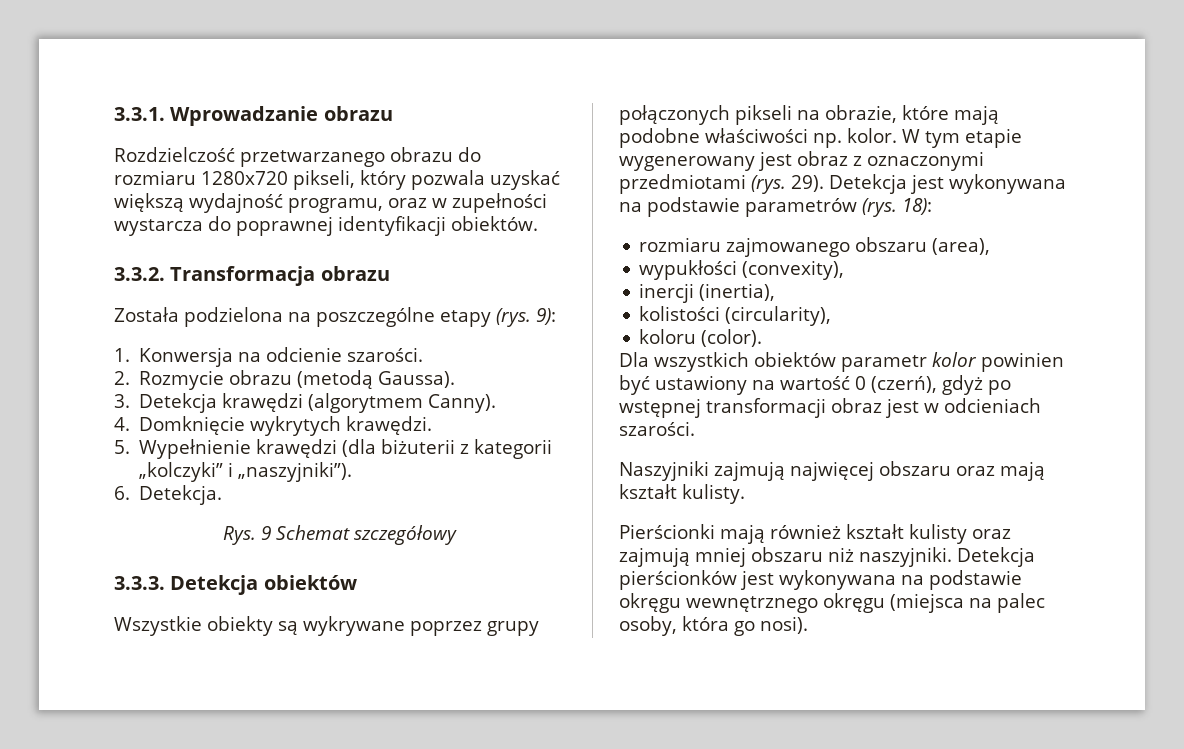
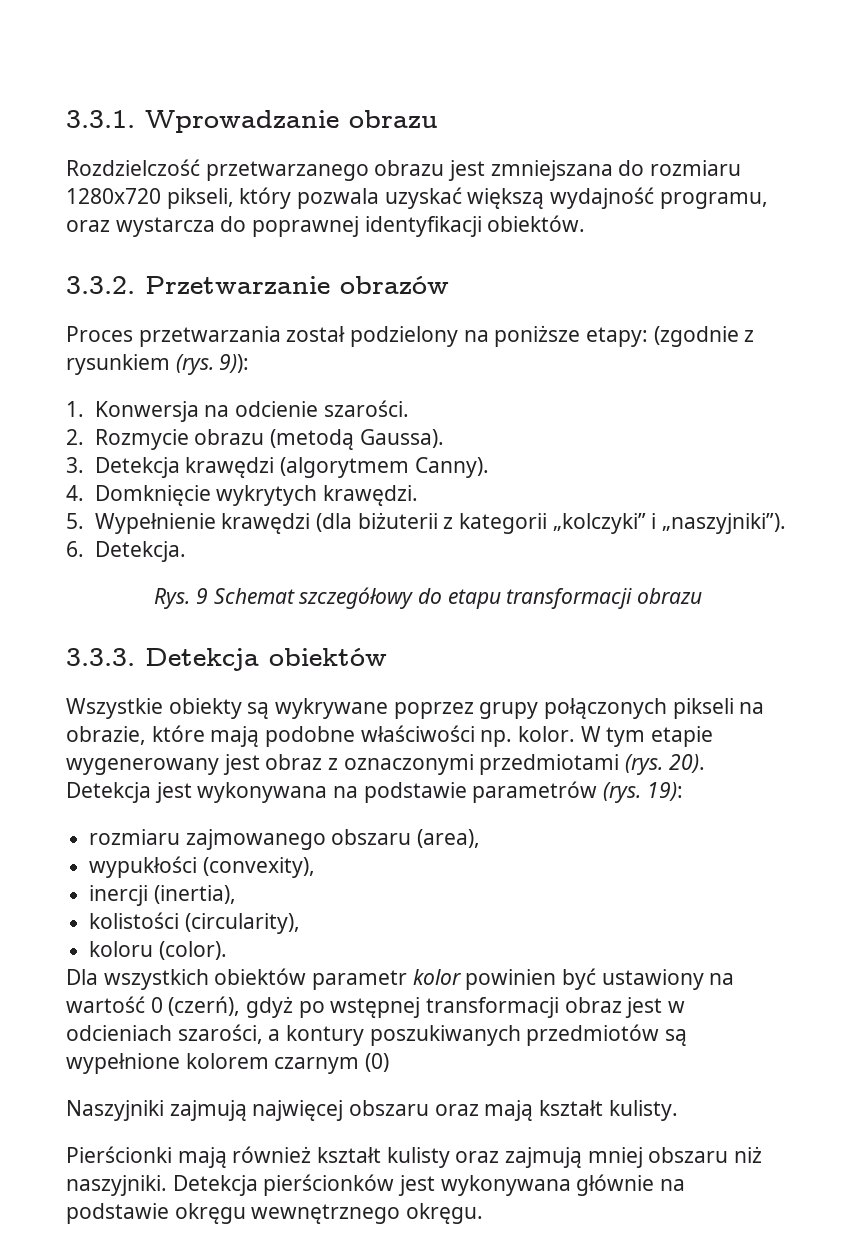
(453, 154) none -> [448,160,613,181] jest zmniejszana
[432,193,547,213] w zupełności -> (110, 226) none
[170,266,390,286] [114,307,556,327] Transformacja obrazu // Została podzielona na poszczególne etapy (rys. 9): -> [145,276,449,294] [66,325,755,347] [66,354,250,375] Przetwarzanie obrazów // Proces przetwarzania został podzielony na poniższe etapy: (zgodnie z rysunkiem (rys. 9)):
(457, 535) none -> [417,588,702,609] do etapu transformacji obrazu
[791,175,824,192] 29). -> [668,754,705,773] 20).
[902,198,932,215] 18): -> [646,782,683,801] 19):
[619,421,695,436] szarości. -> [177,1024,688,1046] [66,1053,390,1074] szarości, a kontury poszukiwanych przedmiotów są wypełnione kolorem czarnym (0)
(896, 580) none -> [576,1174,655,1196] głównie
[823,593,1045,613] [619,616,808,636] okręgu (miejsca na palec osoby, która go nosi). -> [406,1203,484,1224] okręgu.

